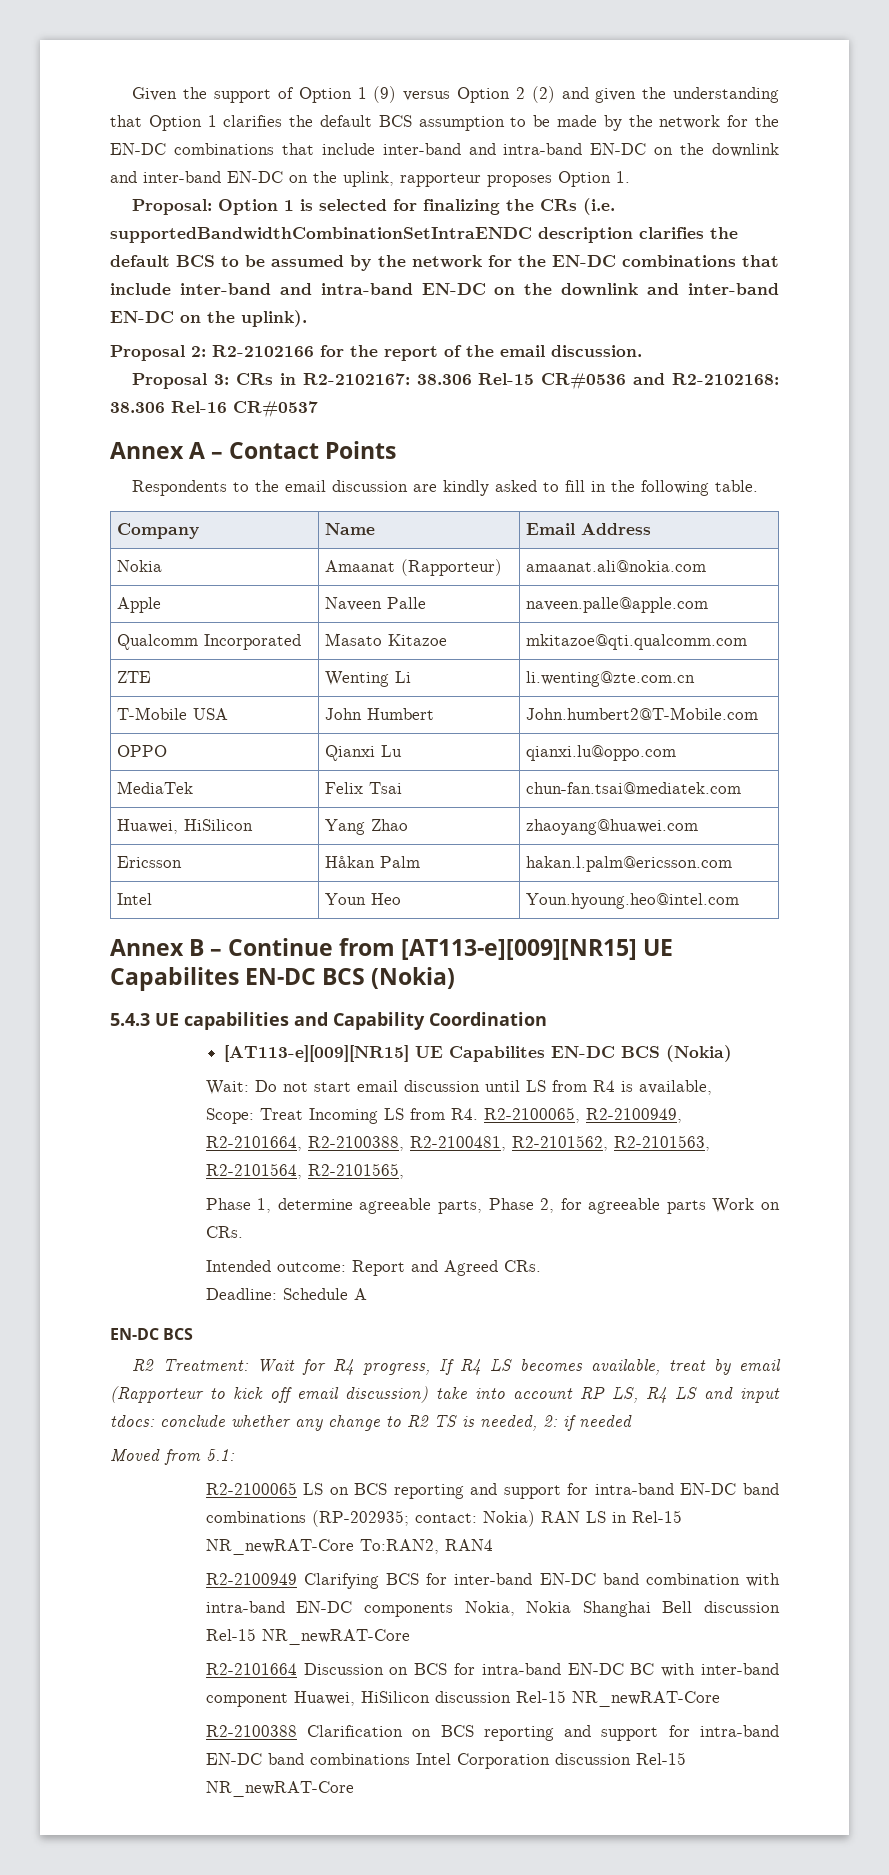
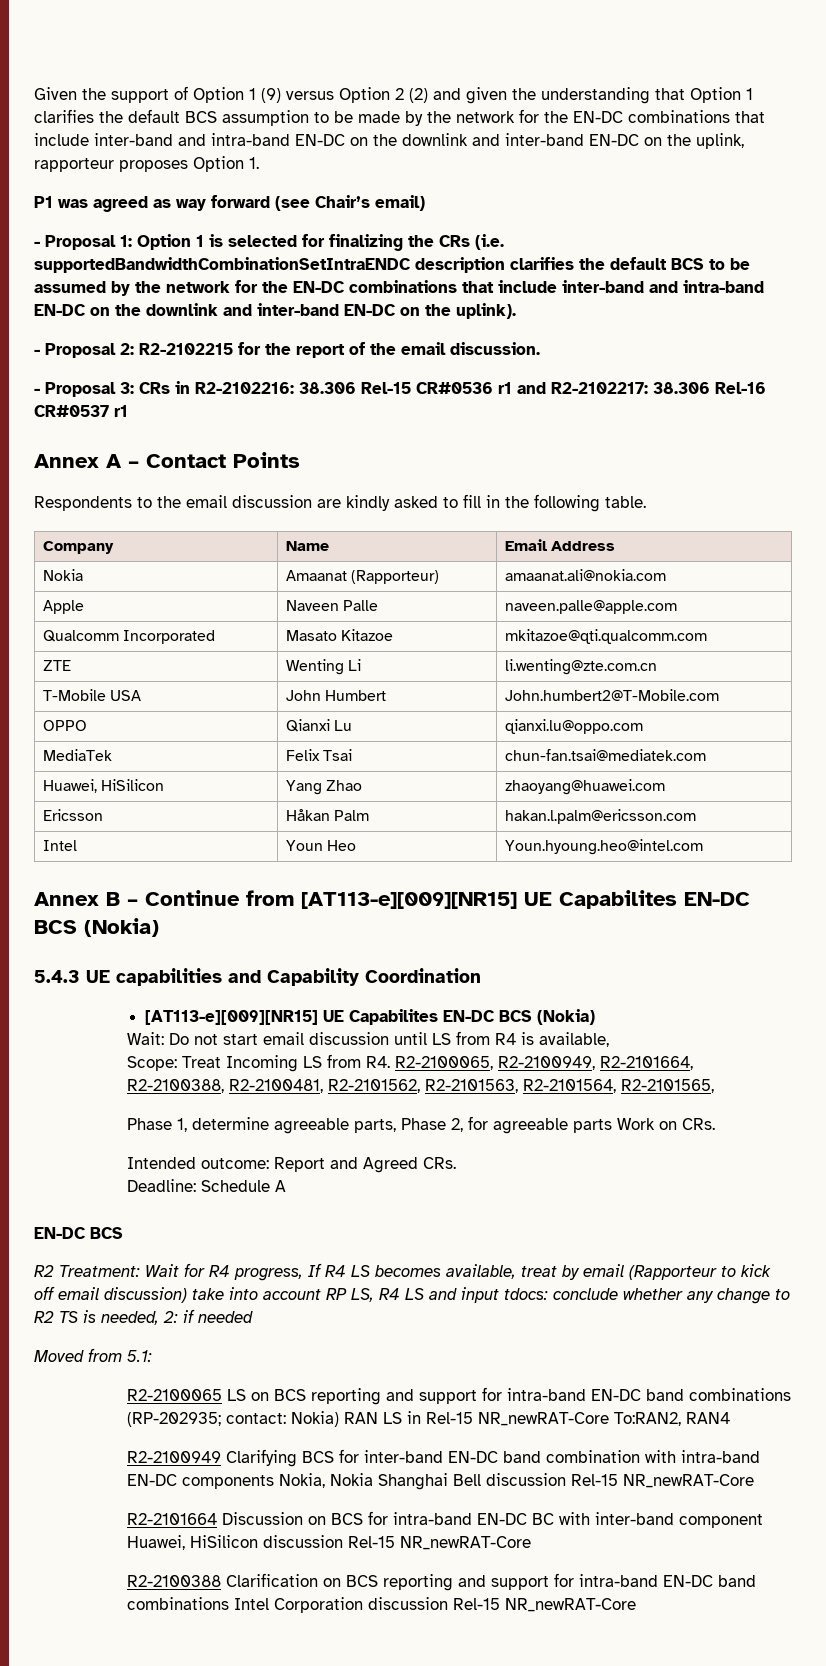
[132,199,213,215] Proposal: -> [34,195,425,212] [34,235,132,250] P1 was agreed as way forward (see Chair’s email) // - Proposal 1:
(307, 318) none -> [34,349,40,355] -
[212,345,314,357] R2-2102166 -> [139,343,233,355] R2-2102215
(642, 351) none -> [34,388,40,394] -
[302,373,410,385] R2-2102167: -> [195,382,294,394] R2-2102216:
[633,373,779,385] and R2-2102168: -> [498,382,648,394] r1 and R2-2102217:
(318, 409) none -> [114,405,128,417] r1

